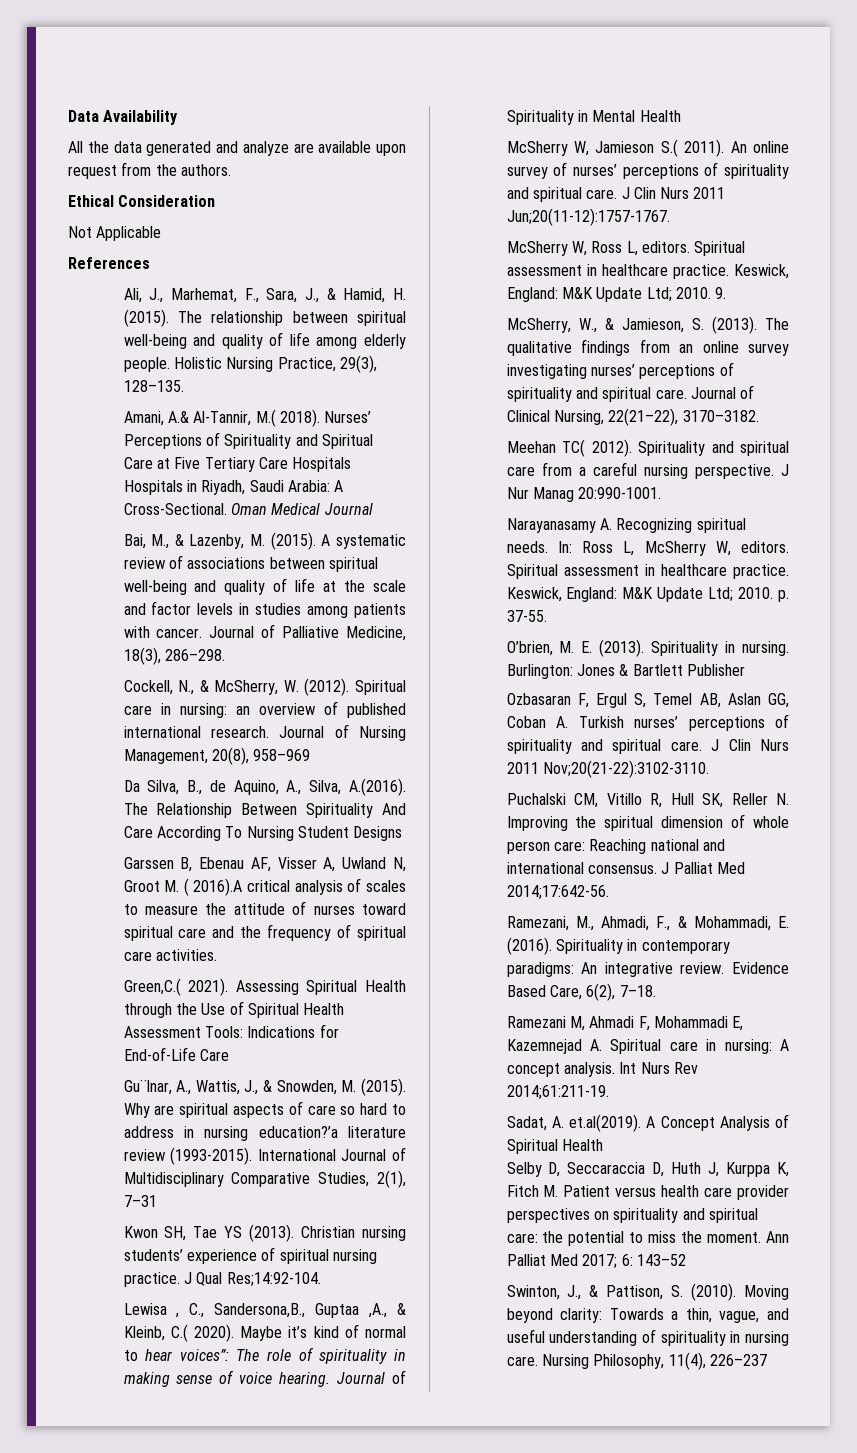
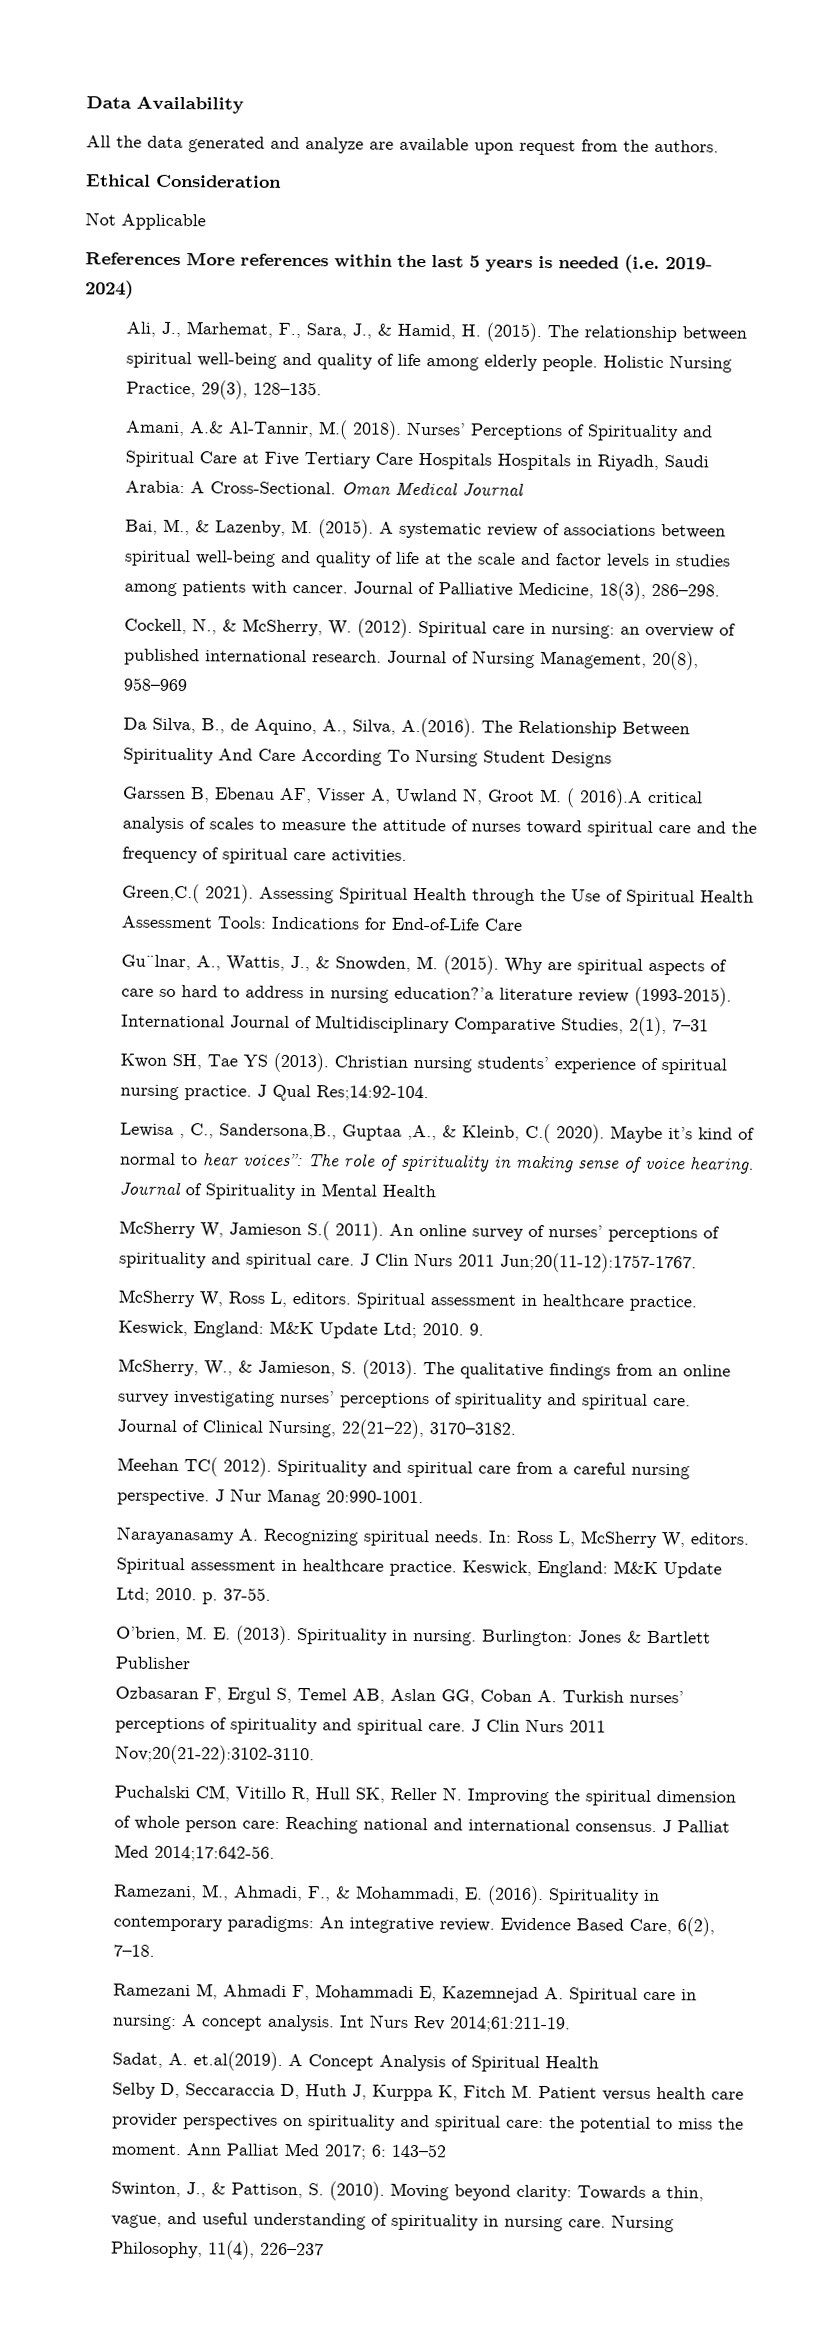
(150, 263) none -> [186,252,713,273] [85,280,134,299] More references within the last 5 years is needed (i.e. 2019- 2024)

